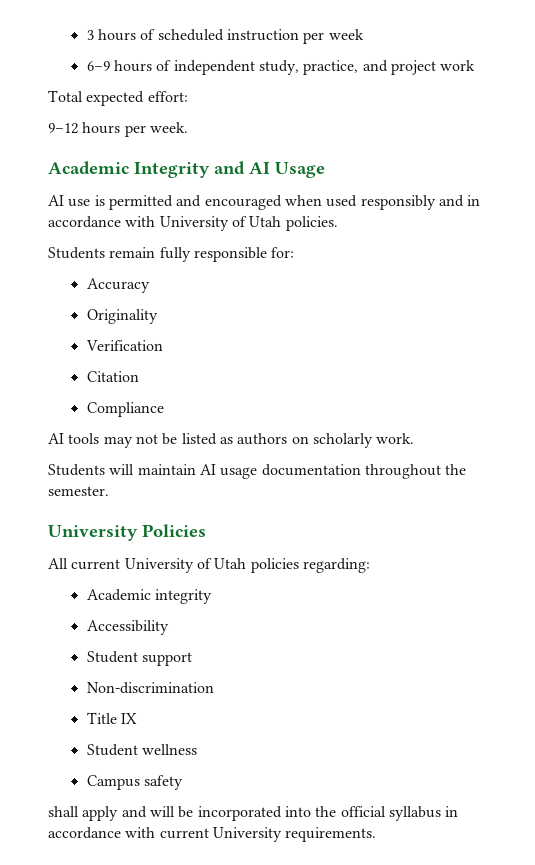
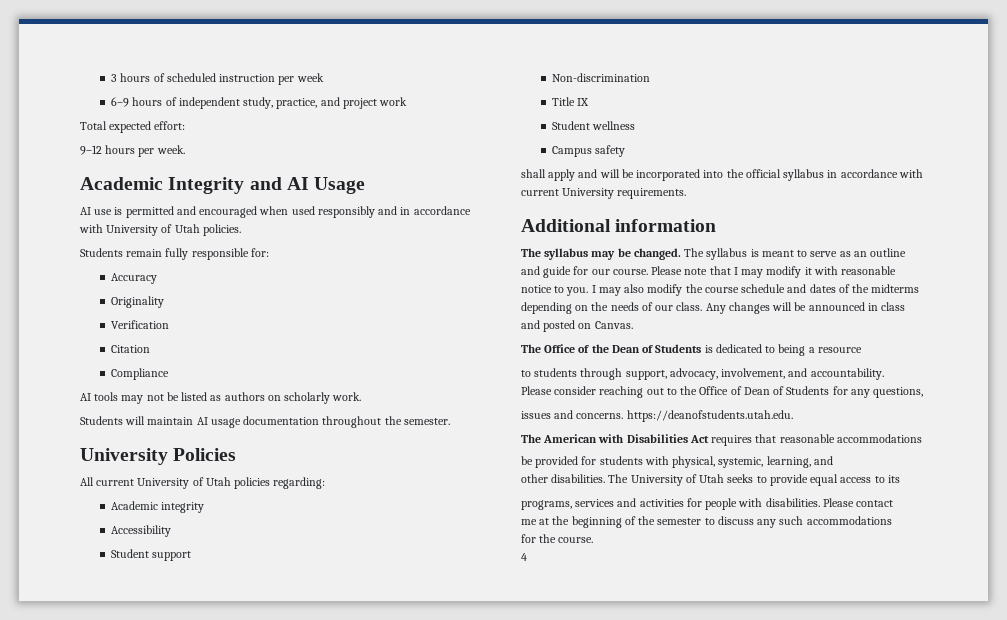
(377, 834) none -> [521,219,717,232] [521,248,907,260] [521,266,897,278] [521,284,920,296] [521,302,906,314] [521,320,633,332] [521,344,862,356] [521,368,884,380] [521,386,924,398] [521,410,793,422] [521,434,922,446] [521,456,833,468] [521,474,900,486] [521,498,894,510] [521,516,892,528] [521,534,594,543] [521,553,527,561] // Additional information // The syllabus may be changed. The syllabus is meant to serve as an outline and guide for our course. Please note that I may modify it with reasonable notice to you. I may also modify the course schedule and dates of the midterms depending on the needs of our class. Any changes will be announced in class and posted on Canvas. // The Office of the Dean of Students is dedicated to being a resource // to students through support, advocacy, involvement, and accountability. // Please consider reaching out to the Office of Dean of Students for any questions, // issues and concerns. https://deanofstudents.utah.edu. // The American with Disabilities Act requires that reasonable accommodations // be provided for students with physical, systemic, learning, and // other disabilities. The University of Utah seeks to provide equal access to its // programs, services and activities for people with disabilities. Please contact // me at the beginning of the semester to discuss any such accommodations // for the course. // 4

